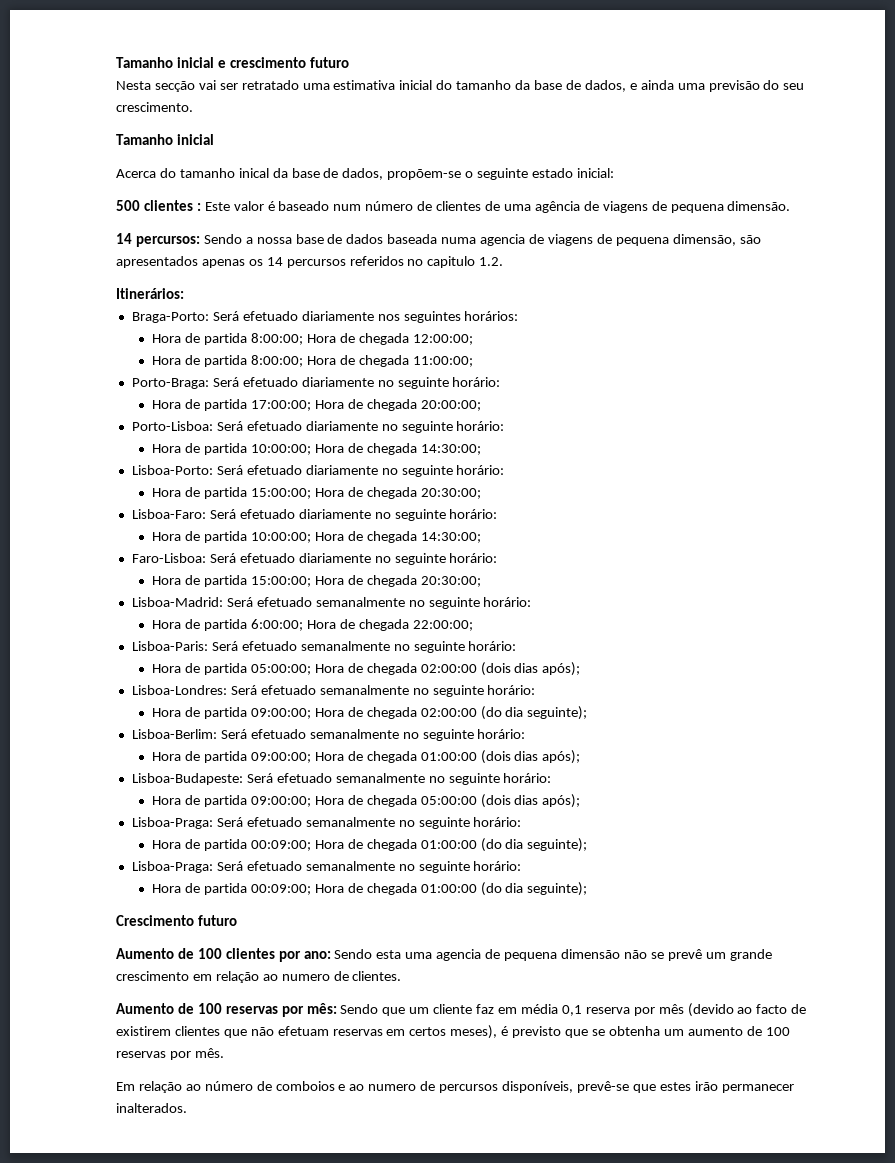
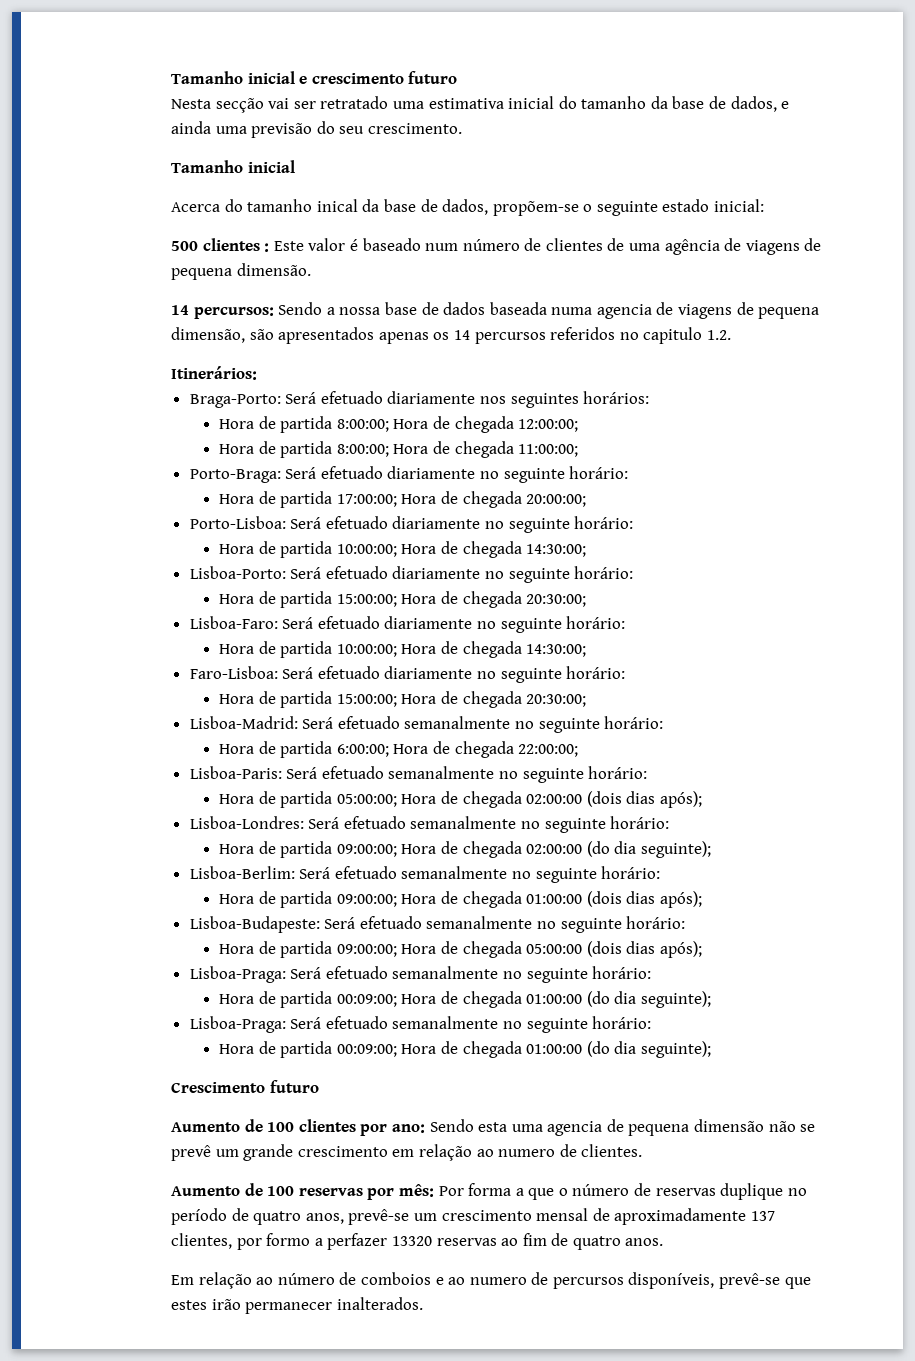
[340,1003,807,1017] [115,1025,790,1039] [115,1048,224,1060] Sendo que um cliente faz em média 0,1 reserva por mês (devido ao facto de existirem clientes que não efetuam reservas em certos meses), é previsto que se obtenha um aumento de 100 reservas por mês. -> [438,1183,807,1200] [170,1208,775,1225] [170,1233,664,1250] Por forma a que o número de reservas duplique no período de quatro anos, prevê-se um crescimento mensal de aproximadamente 137 clientes, por formo a perfazer 13320 reservas ao fim de quatro anos.

